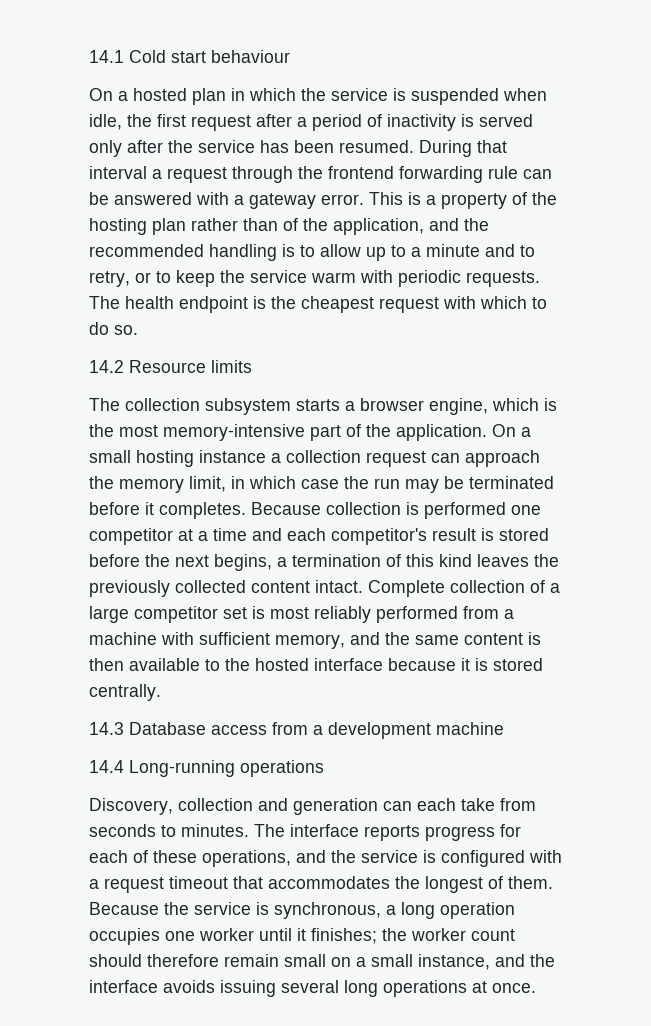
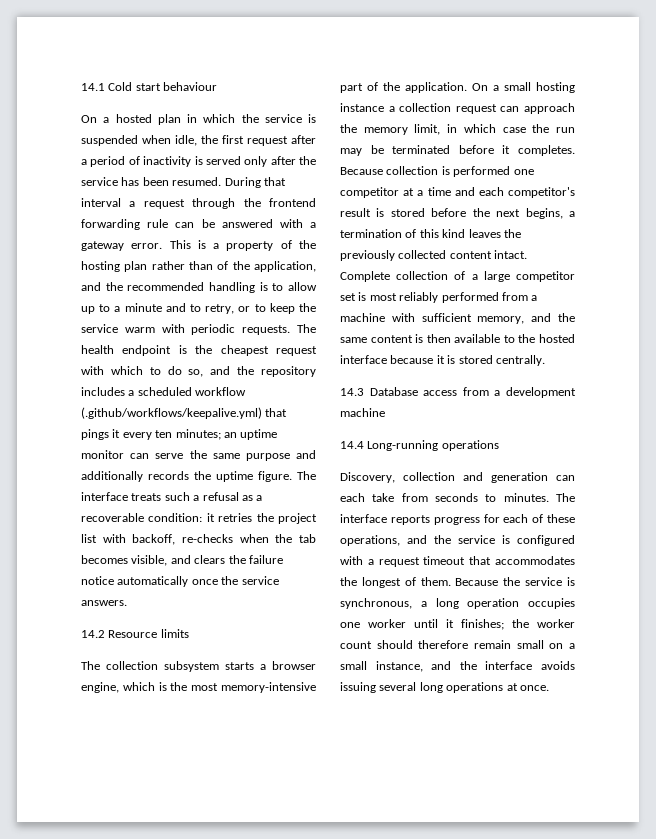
[114,325,138,335] so. -> [188,366,316,377] [81,387,247,396] [81,407,288,419] [81,429,278,440] [81,450,316,461] [81,471,316,482] [81,492,263,501] [81,513,317,524] [81,534,316,545] [81,555,283,566] [81,576,279,587] [81,600,127,606] so, and the repository includes a scheduled workflow (.github/workflows/keepalive.yml) that pings it every ten minutes; an uptime monitor can serve the same purpose and additionally records the uptime figure. The interface treats such a refusal as a recoverable condition: it retries the project list with backoff, re-checks when the tab becomes visible, and clears the failure notice automatically once the service answers.

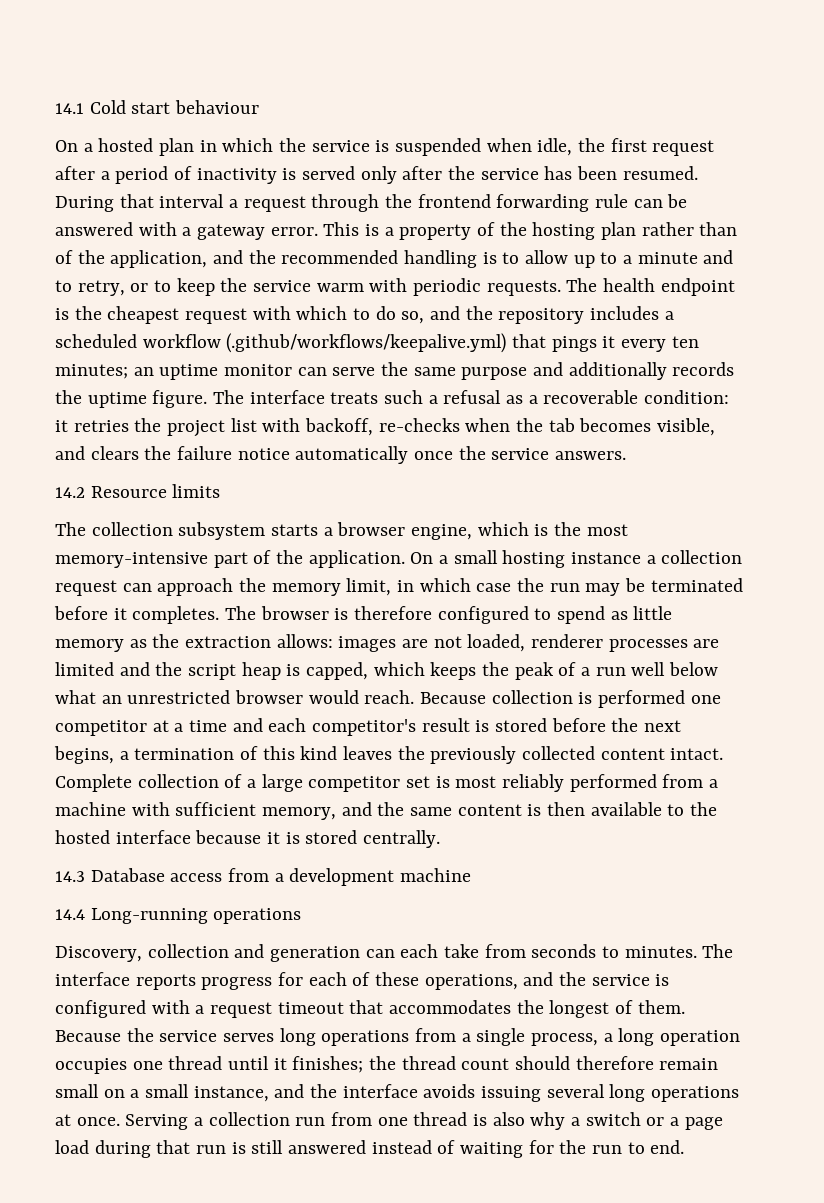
(575, 150) none -> [225,606,673,624] [55,634,720,652] [55,662,719,680] [55,690,415,704] The browser is therefore configured to spend as little memory as the extraction allows: images are not loaded, renderer processes are limited and the script heap is capped, which keeps the peak of a run well below what an unrestricted browser would reach.
[567,577,575,586] [340,598,412,609] is synchronous, -> [223,1028,599,1046] serves long operations from a single process,
[368,619,406,628] worker -> [168,1056,223,1070] thread
[537,619,575,628] worker -> [401,1056,456,1070] thread
(549, 688) none -> [125,1112,723,1130] [55,1140,685,1158] Serving a collection run from one thread is also why a switch or a page load during that run is still answered instead of waiting for the run to end.

